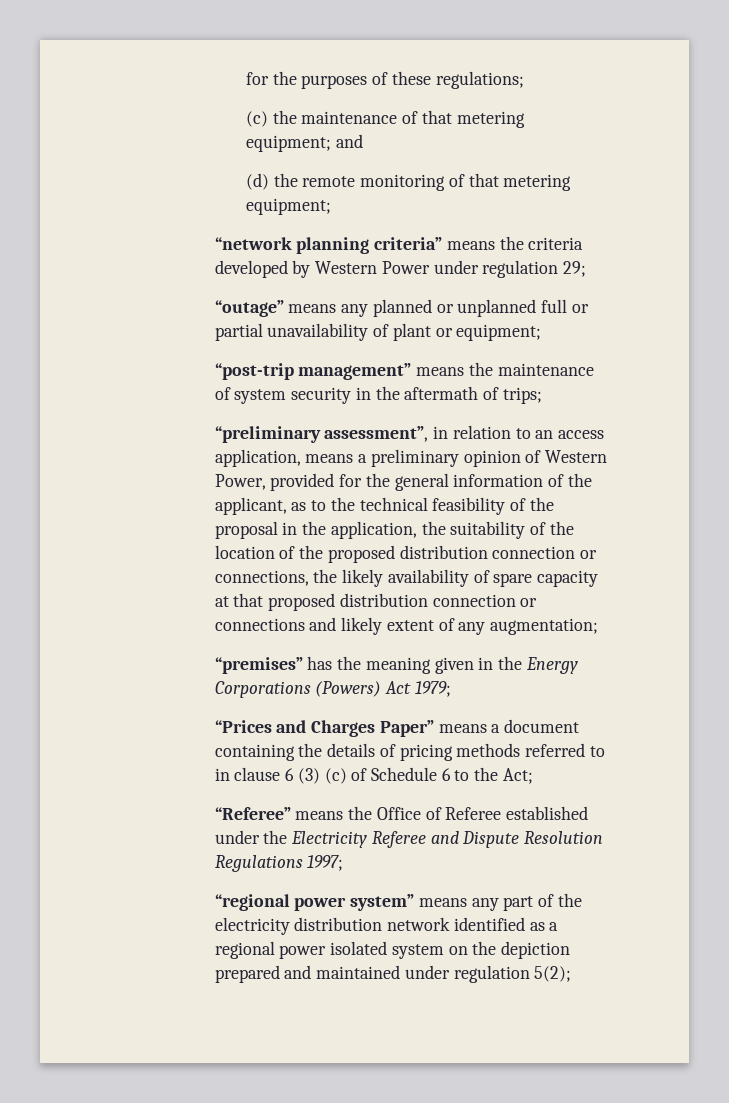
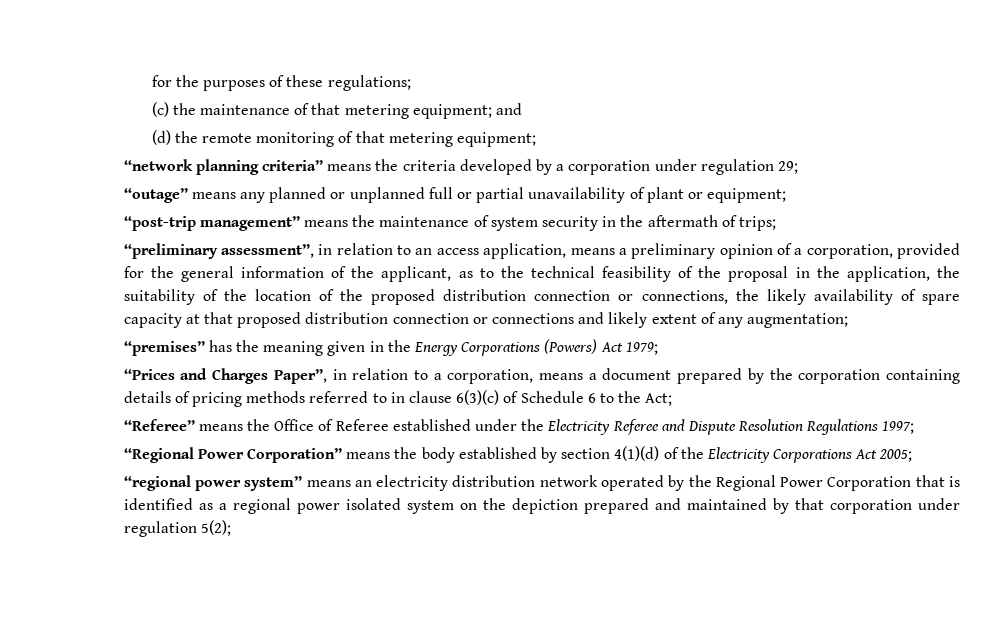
[315,261,430,274] Western Power -> [556,160,651,175] a corporation
[545,450,608,463] [214,474,266,490] Western Power, -> [794,244,893,259] a corporation,
[379,719,580,737] [214,743,323,761] Paper” means a document containing the -> [273,368,960,384] Paper”, in relation to a corporation, means a document prepared by the corporation containing
[285,768,347,784] 6 (3) (c) -> [456,390,500,405] 6(3)(c)
[214,893,582,911] [214,917,451,935] “regional power system” means any part of the electricity distribution network -> [123,446,913,463] [123,475,960,491] “Regional Power Corporation” means the body established by section 4(1)(d) of the Electricity Corporations Act 2005; // “regional power system” means an electricity distribution network operated by the Regional Power Corporation that is
(401, 972) none -> [772,498,912,514] by that corporation

